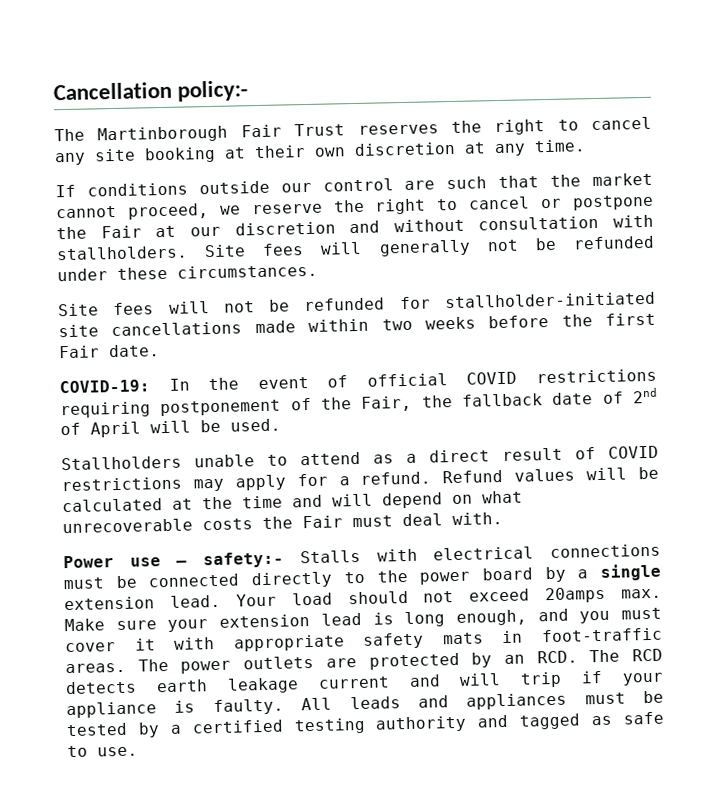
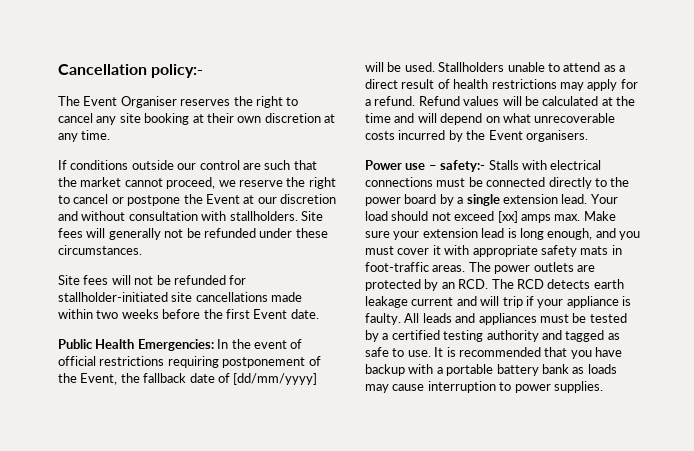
[97,123,346,144] Martinborough Fair Trust -> [83,96,177,108] Event Organiser
[100,225,142,239] Fair -> [205,194,240,204] Event
[58,345,100,359] Fair -> [253,309,288,319] Event
[59,379,150,394] COVID-19: -> [58,339,214,351] Public Health Emergencies:
[466,371,518,385] COVID -> (96, 361) none
[361,395,413,412] Fair, -> [80,373,118,385] Event,
[632,387,658,404] [60,421,141,438] 2nd of April -> [233,373,318,385] [dd/mm/yyyy]
(281, 425) // -> (435, 67) none
[608,445,659,459] COVID -> [453,79,489,89] health
[262,512,503,529] the Fair must deal with. -> [398,130,588,142] incurred by the Event organisers.
[545,586,607,604] 20amps -> [497,211,551,223] [xx] amps
(138, 751) none -> [434,347,622,359] [365,364,617,376] [365,381,603,393] It is recommended that you have backup with a portable battery bank as loads may cause interruption to power supplies.

